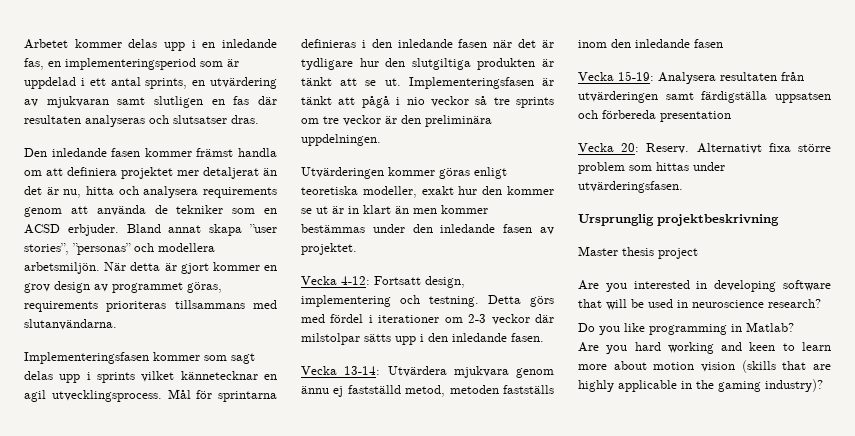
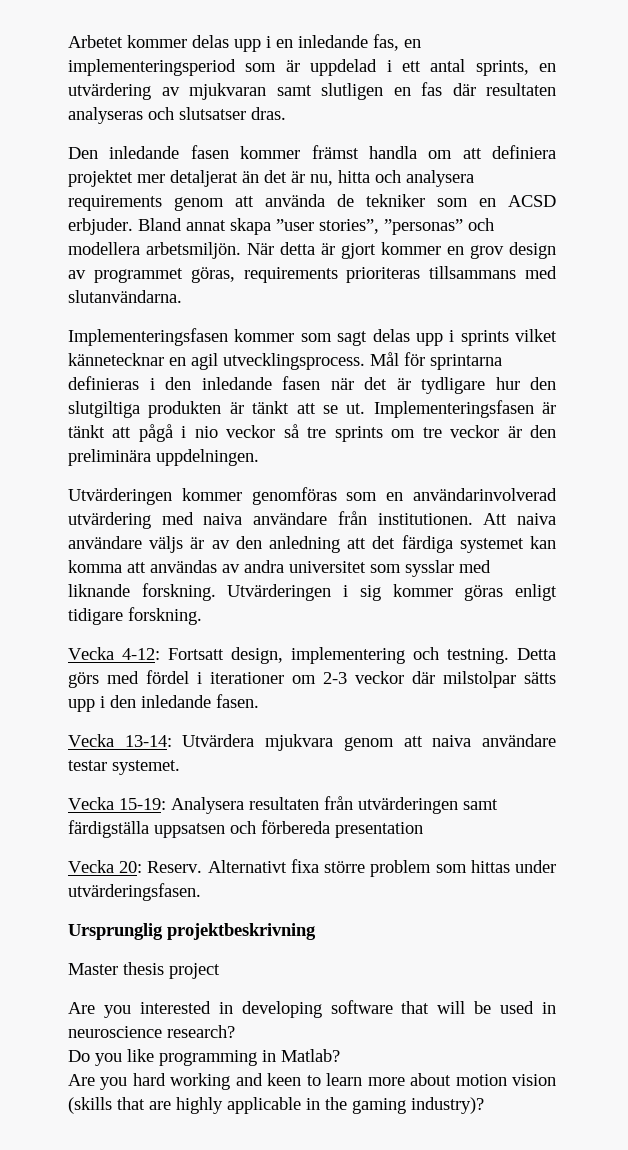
[439,167,507,179] [301,186,554,198] [301,205,488,214] [301,224,554,235] [301,243,357,255] göras enligt teoretiska modeller, exakt hur den kommer se ut är in klart än men kommer bestämmas under den inledande fasen av projektet. -> [251,487,557,505] [68,511,556,529] [68,535,556,553] [68,560,491,577] [68,583,557,601] [68,607,202,625] genomföras som en användarinvolverad utvärdering med naiva användare från institutionen. Att naiva användare väljs är av den anledning att det färdiga systemet kan komma att användas av andra universitet som sysslar med liknande forskning. Utvärderingen i sig kommer göras enligt tidigare forskning.
[301,385,554,397] [578,39,723,48] ännu ej fastställd metod, metoden fastställs inom den inledande fasen -> [403,734,556,747] [68,760,180,775] att naiva användare testar systemet.

